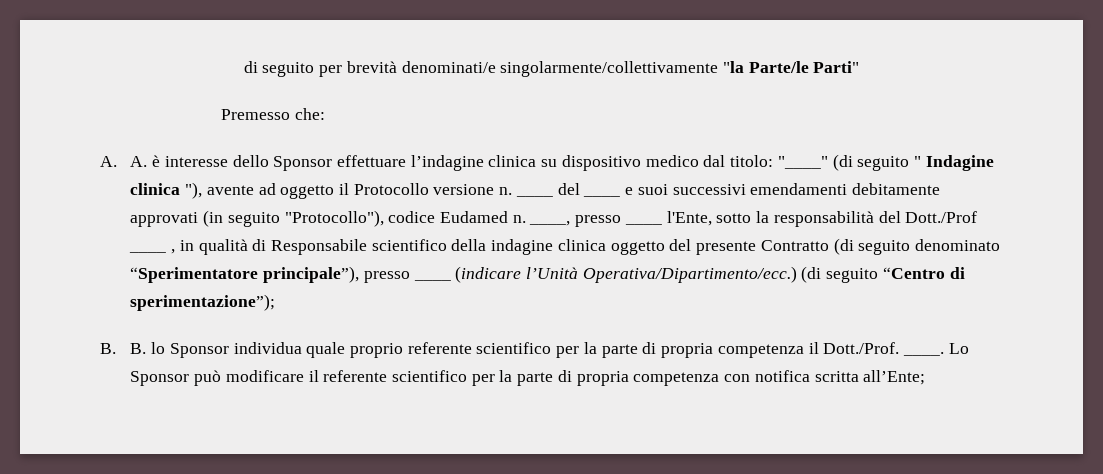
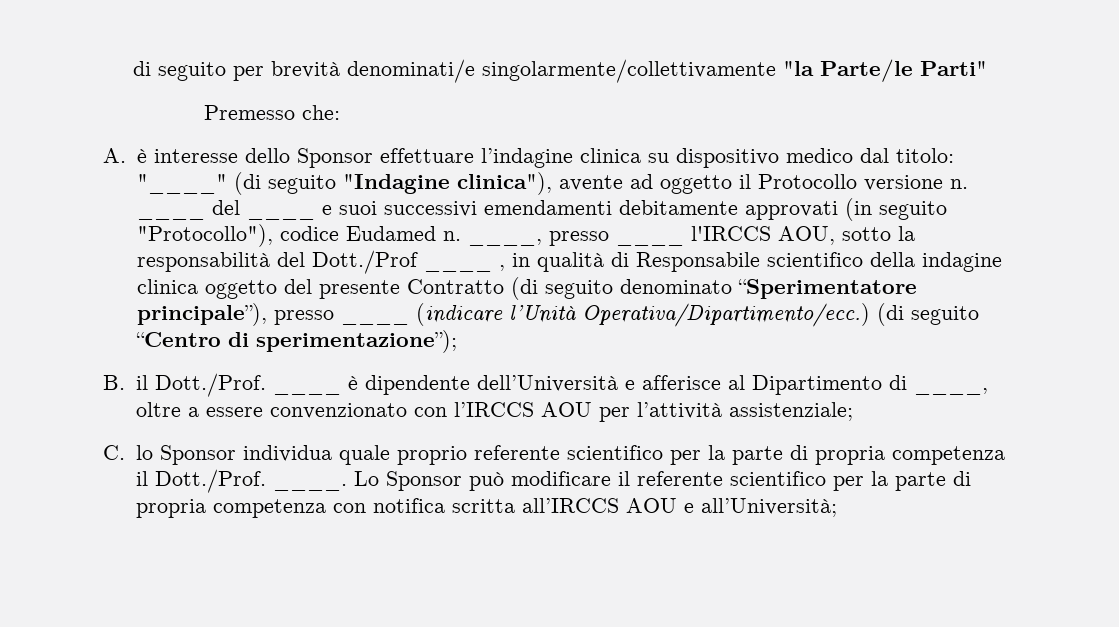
[130,156,148,167] A. -> (126, 155) none
[913,155,994,171] [130,182,203,199] " Indagine clinica "), -> [342,172,552,195] "Indagine clinica"),
[666,211,712,226] l'Ente, -> [690,226,835,245] l'IRCCS AOU,
[130,343,147,354] B. -> [135,373,341,397] [347,375,988,395] [135,402,853,422] [103,445,125,460] il Dott./Prof. ____ è dipendente dell’Università e afferisce al Dipartimento di ____, oltre a essere convenzionato con l’IRCCS AOU per l’attività assistenziale; // C.
[863,370,926,385] all’Ente; -> [521,498,837,517] all’IRCCS AOU e all’Università;

